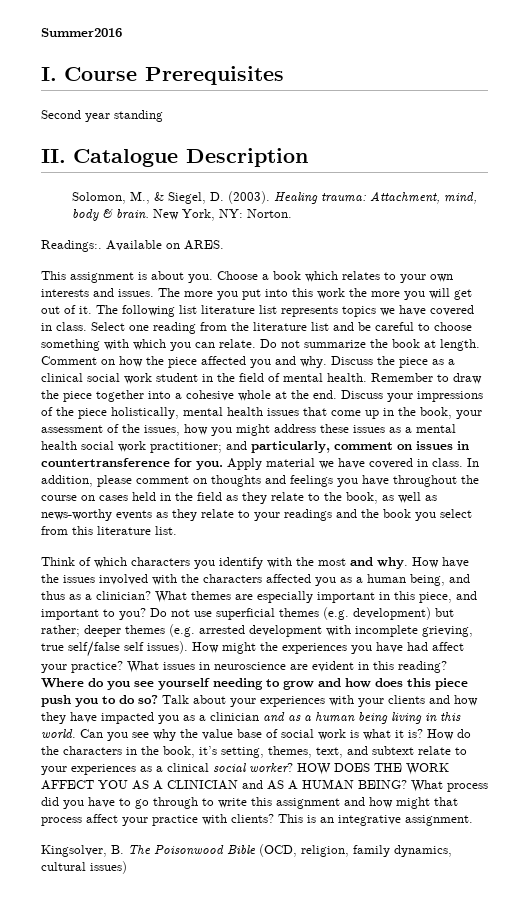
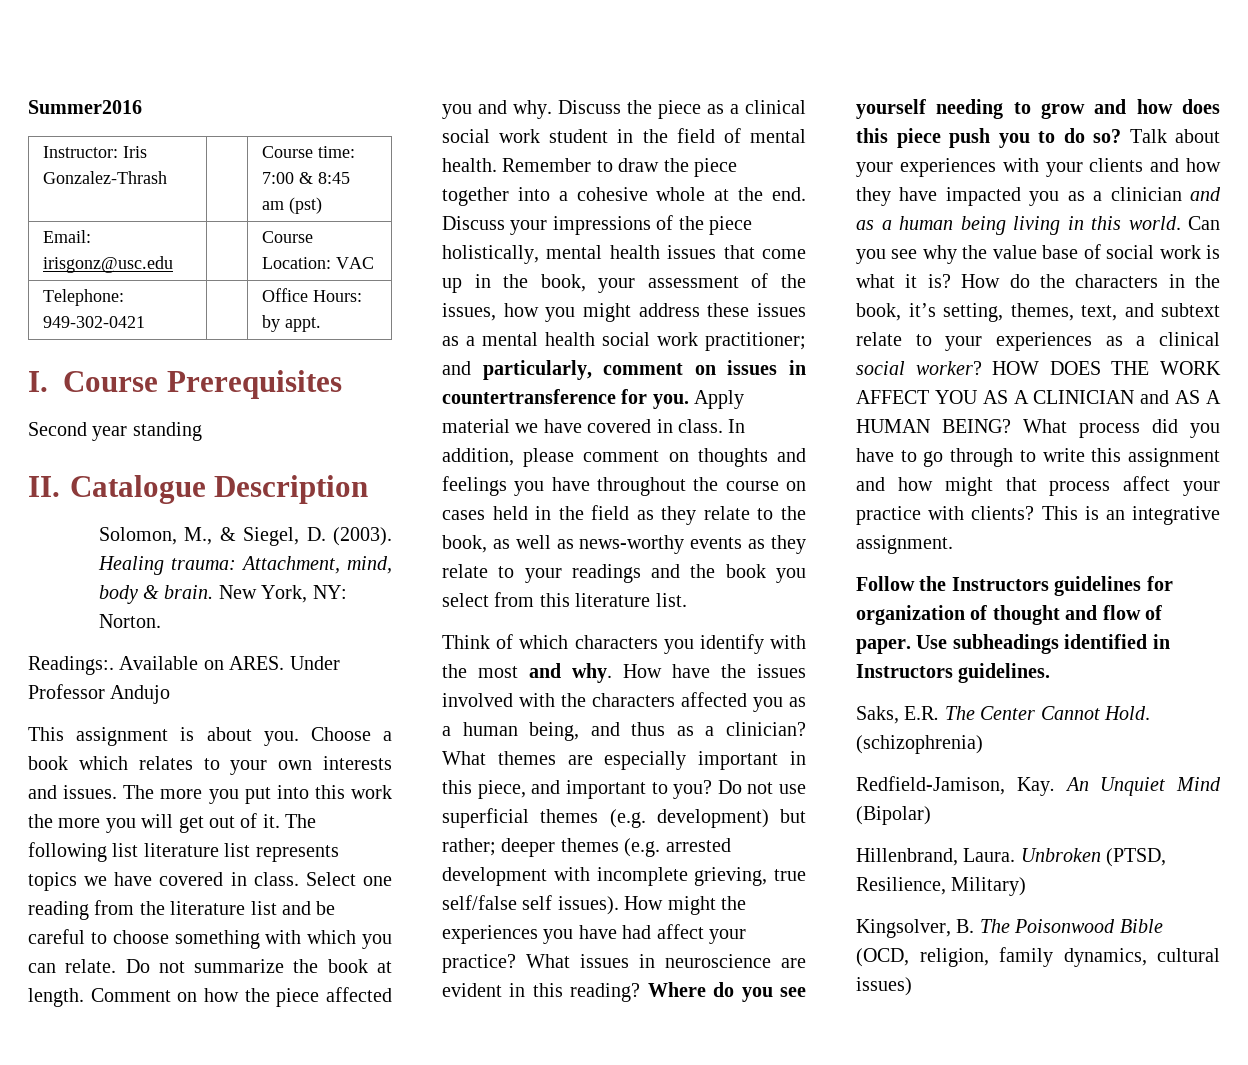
(122, 32) none -> [43,146,148,158] [43,171,168,184] [262,146,356,158] [262,172,351,184] [262,197,323,214] [43,230,92,243] [43,256,174,273] [262,231,314,243] [262,257,375,269] [43,289,125,306] [43,316,146,328] [262,288,363,302] [262,315,322,332] // Instructor: Iris Gonzalez-Thrash | | Course time: 7:00 & 8:45 am (pst) // Email: irisgonz@usc.edu | | Course Location: VAC // Telephone: 949-302-0421 | | Office Hours: by appt.
(224, 245) none -> [289,656,340,670] [28,684,171,704] Under Professor Andujo
(473, 820) none -> [856,576,1173,596] [856,605,1162,625] [856,634,1170,654] [856,663,1051,683] [856,706,1150,724] [856,735,983,754] [856,776,1221,796] [856,806,931,825] [856,848,1167,867] [856,877,1027,896] // Follow the Instructors guidelines for organization of thought and flow of paper. Use subheadings identified in Instructors guidelines. // Saks, E.R. The Center Cannot Hold. (schizophrenia) // Redfield-Jamison, Kay. An Unquiet Mind (Bipolar) // Hillenbrand, Laura. Unbroken (PTSD, Resilience, Military)

